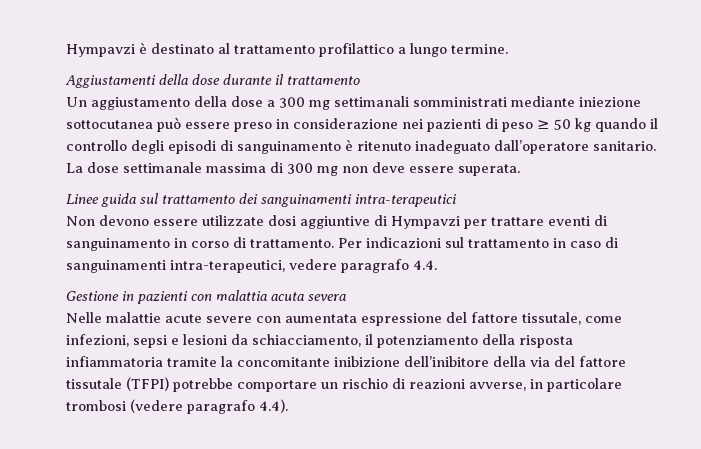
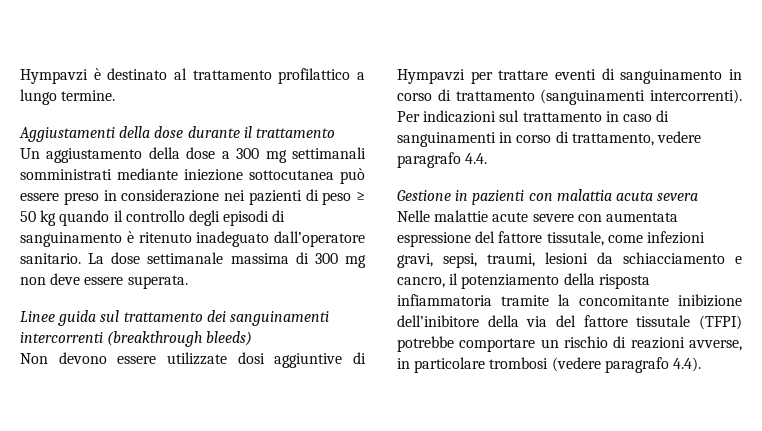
[355,194,457,207] intra-terapeutici -> [20,331,253,347] intercorrenti (breakthrough bleeds)
[250,239,334,248] trattamento. -> [455,89,742,105] trattamento (sanguinamenti intercorrenti).
[170,260,285,273] intra-terapeutici, -> [499,131,654,146] in corso di trattamento,
[66,334,361,348] infezioni, sepsi e lesioni da schiacciamento, -> [646,231,705,244] [397,252,742,268] [397,277,445,288] infezioni gravi, sepsi, traumi, lesioni da schiacciamento e cancro,

